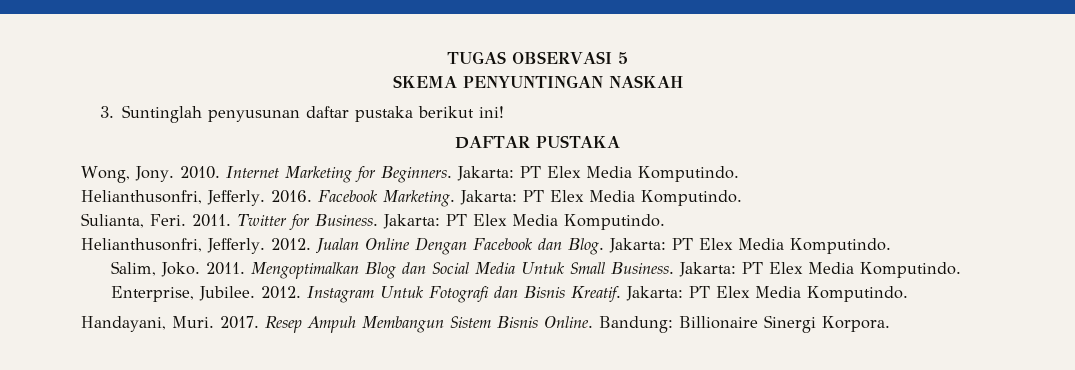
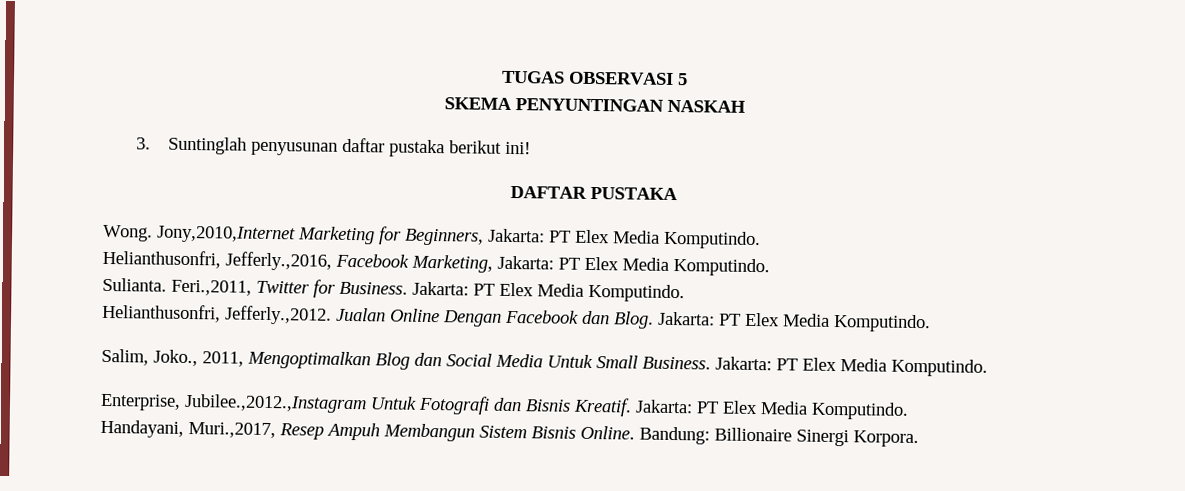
[81,166,279,183] Wong, Jony. 2010. Internet -> [103,224,296,244] Wong. Jony,2010,Internet
[380,166,739,183] [81,190,742,207] [81,213,231,228] Beginners. Jakarta: PT Elex Media Komputindo. // Helianthusonfri, Jefferly. 2016. Facebook Marketing. Jakarta: PT Elex Media Komputindo. // Sulianta, Feri. 2011. -> [404,228,761,250] [102,249,770,277] [102,277,252,296] Beginners, Jakarta: PT Elex Media Komputindo. // Helianthusonfri, Jefferly.,2016, Facebook Marketing, Jakarta: PT Elex Media Komputindo. // Sulianta. Feri.,2011,
[207,238,311,254] Jefferly. 2012. -> [225,305,332,325] Jefferly.,2012.
[161,262,246,277] Joko. 2011. -> [153,349,244,367] Joko., 2011,
[199,286,375,303] Jubilee. 2012. Instagram -> [184,393,367,414] Jubilee.,2012.,Instagram
[172,316,259,329] Muri. 2017. -> [188,422,276,439] Muri.,2017,

